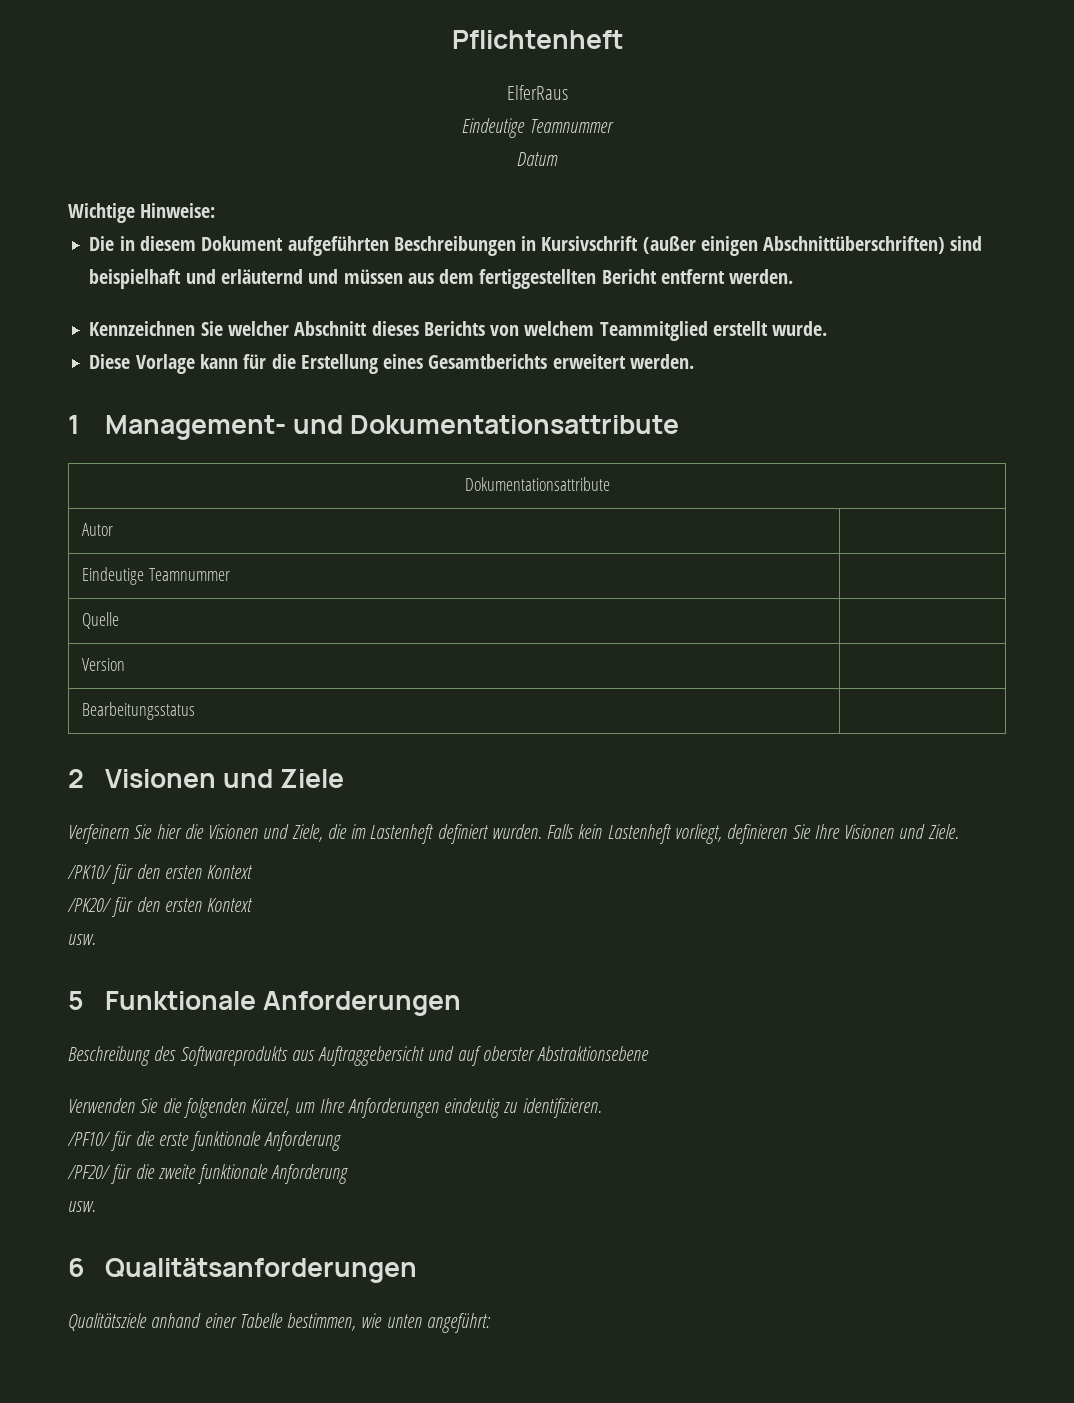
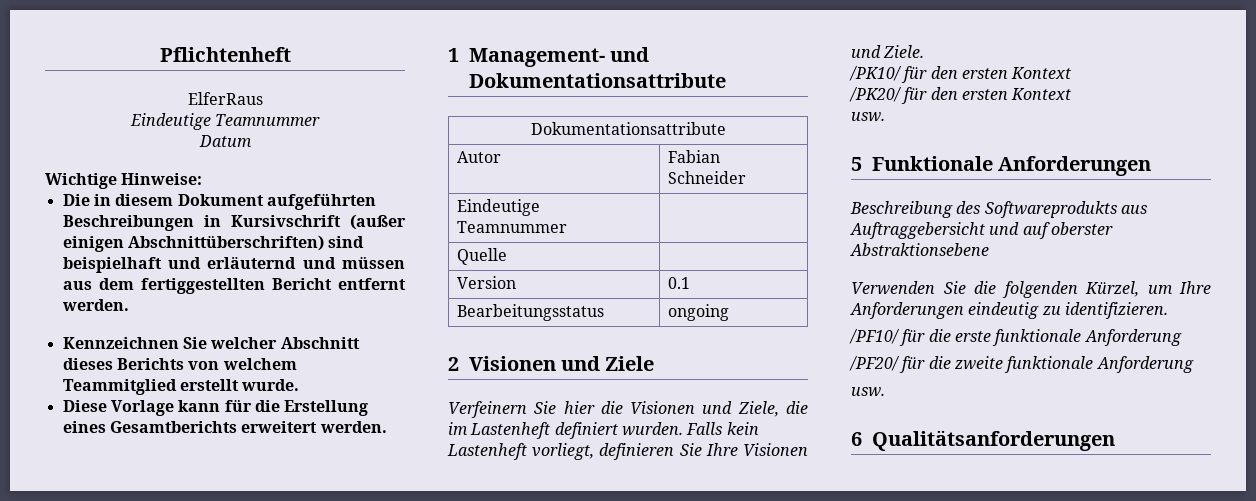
(114, 529) none -> [667,150,720,163] [667,171,746,184] Fabian Schneider
(126, 664) none -> [667,277,690,289] 0.1
(196, 711) none -> [667,304,729,321] ongoing
[68,1313,491,1333] // Qualitätsziele anhand einer Tabelle bestimmen, wie unten angeführt: -> (1115, 440) none

